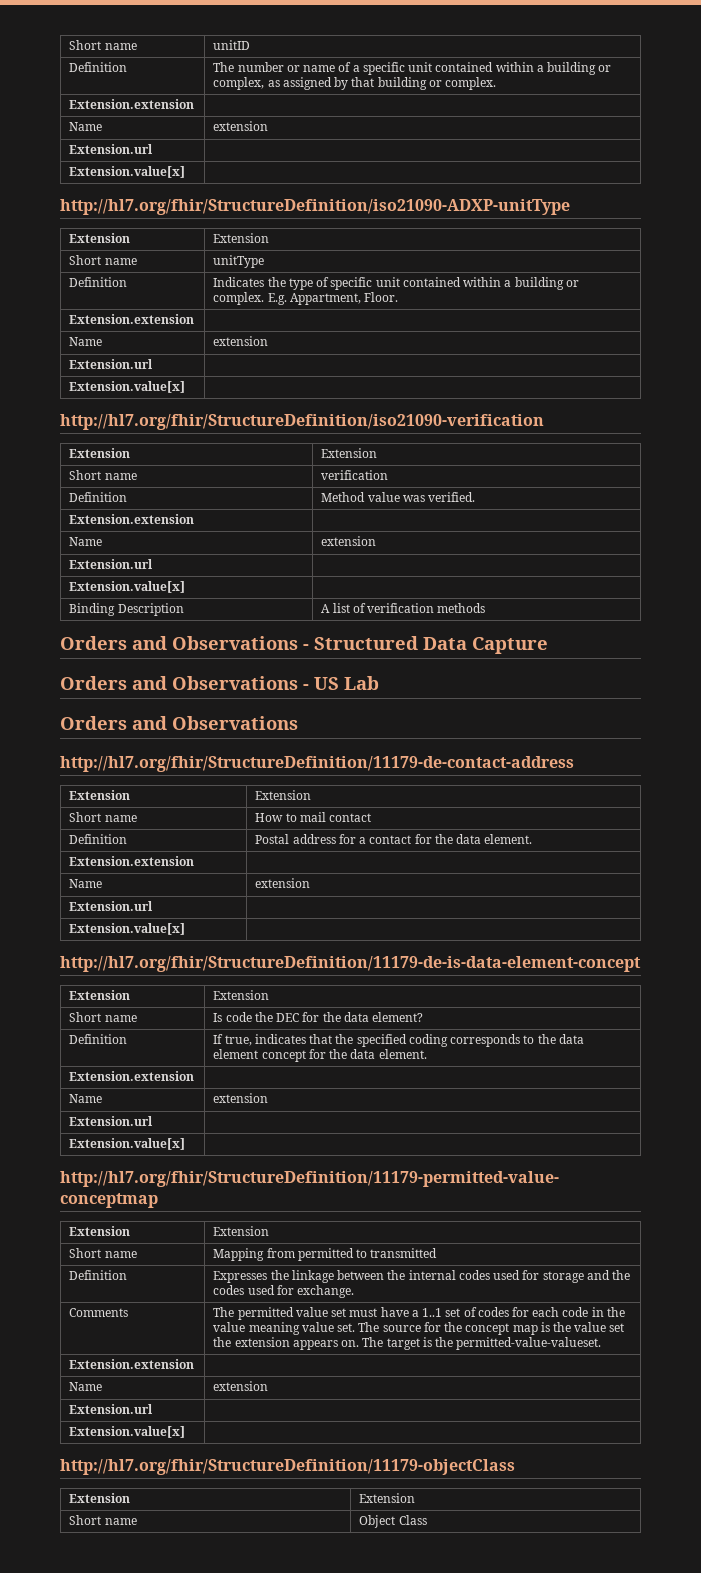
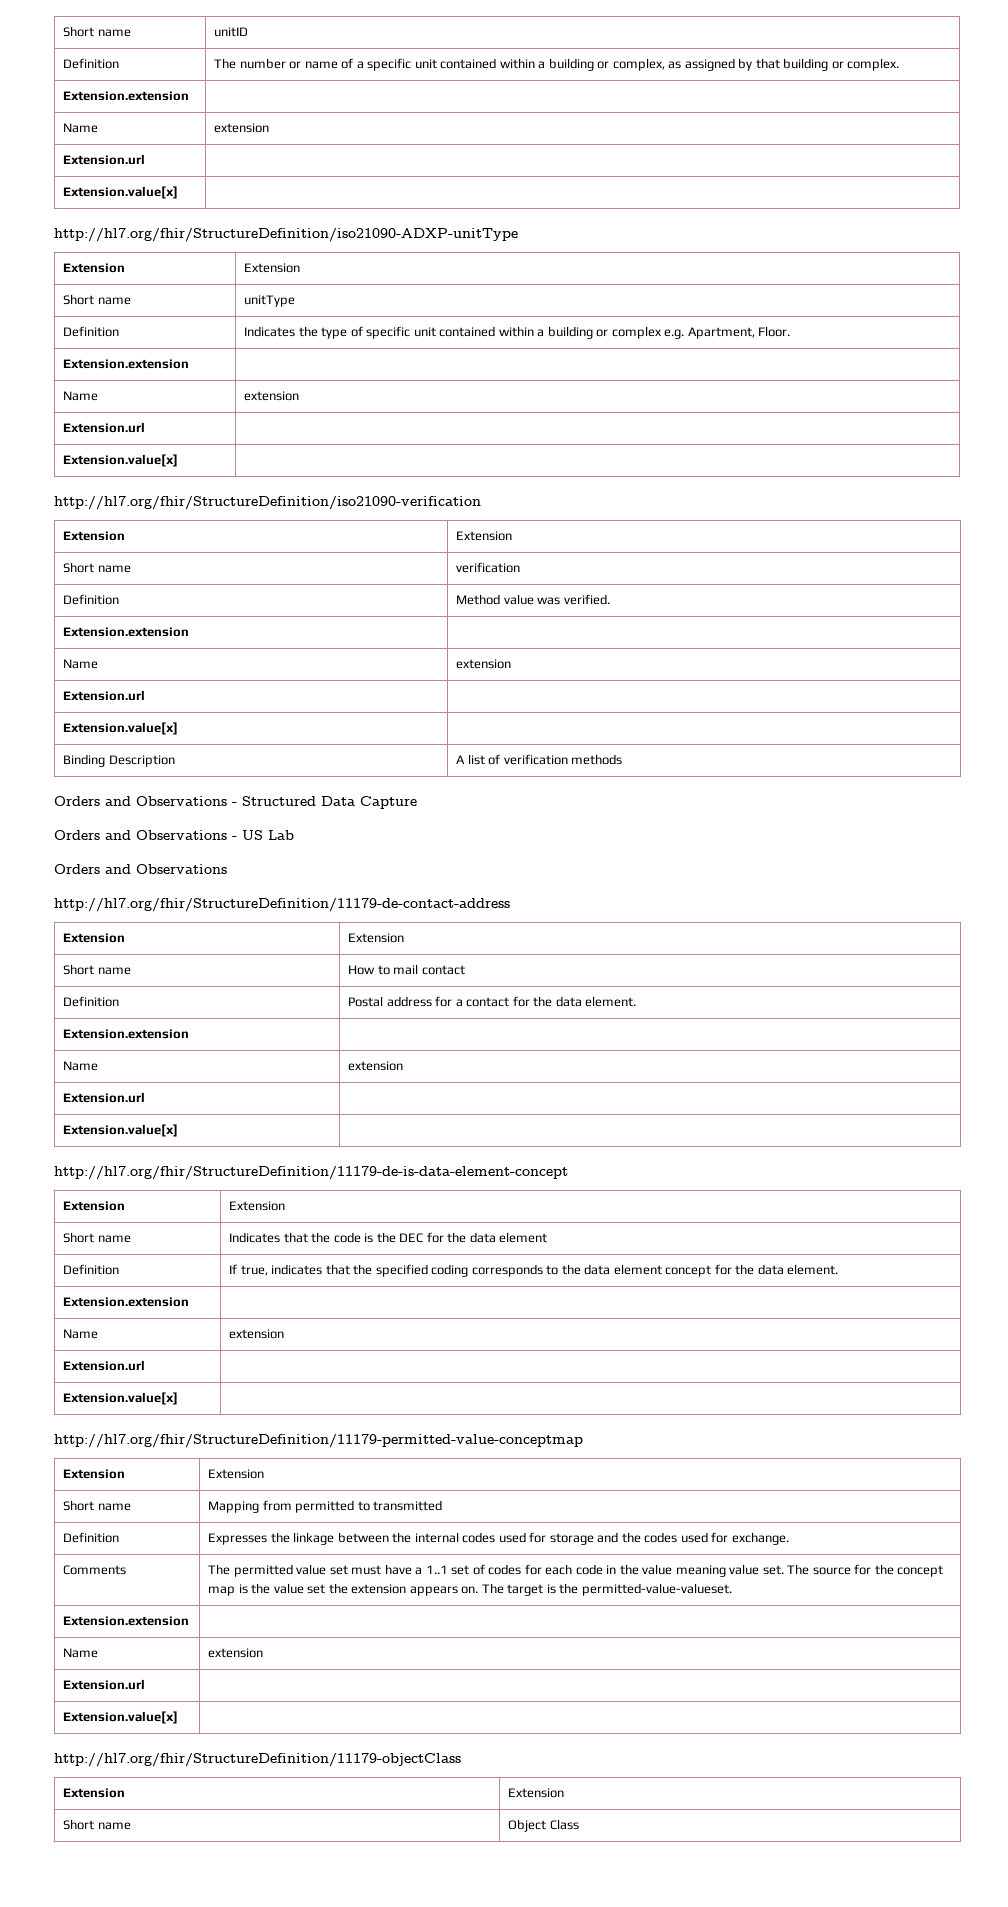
[213,292,361,305] complex. E.g. Appartment, -> [611,326,755,339] complex e.g. Apartment,
[213,1012,252,1022] Is code -> [229,1232,374,1243] Indicates that the code is
[372,1012,424,1022] element? -> [499,1232,548,1243] element

